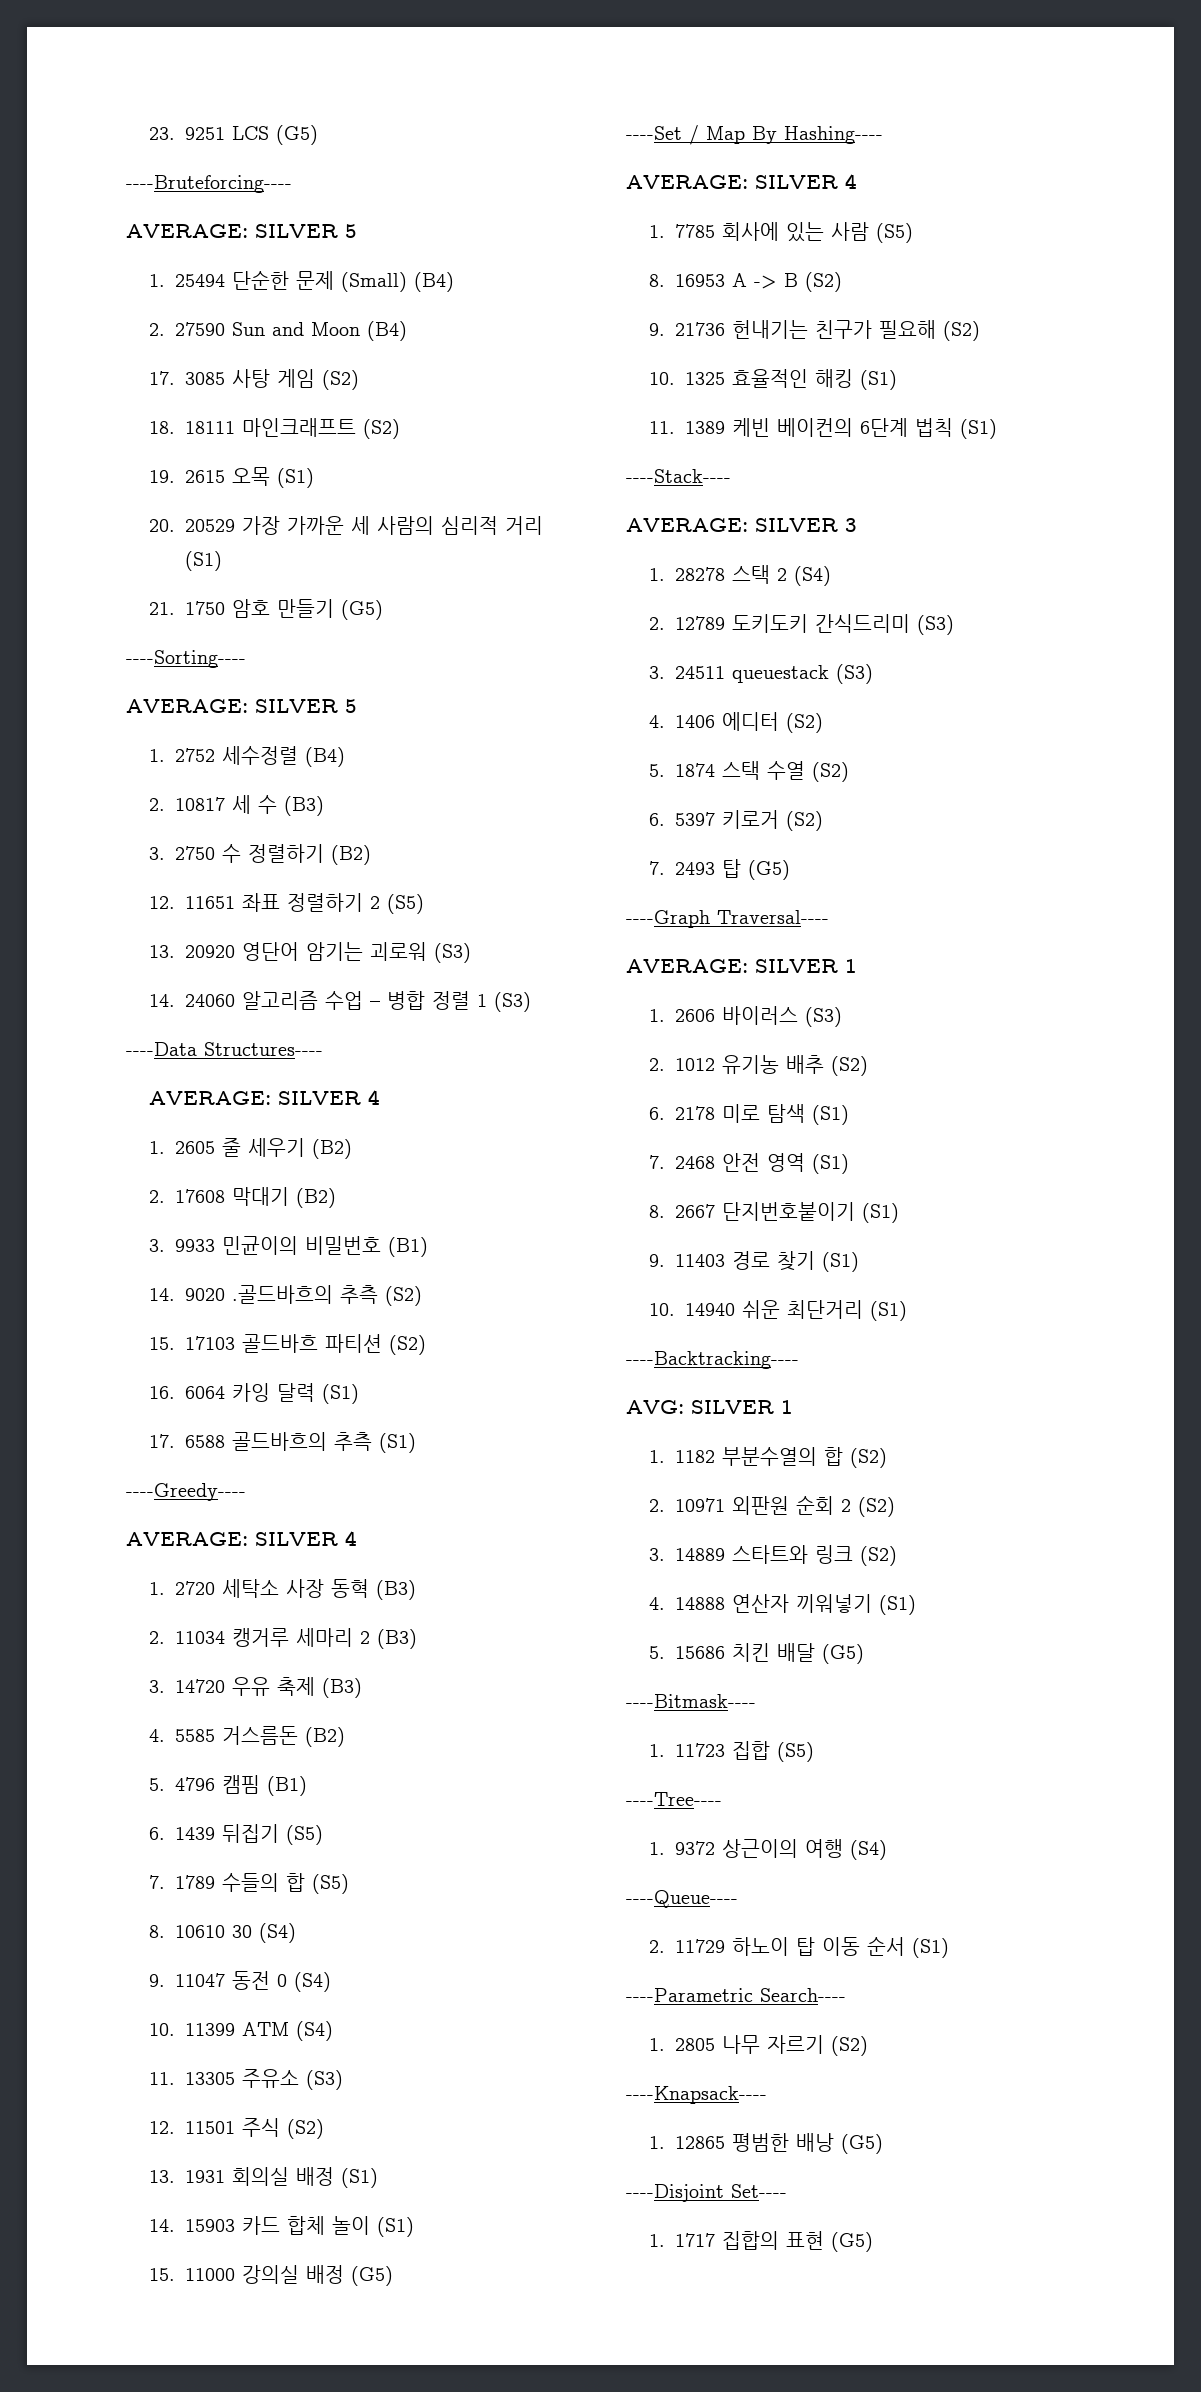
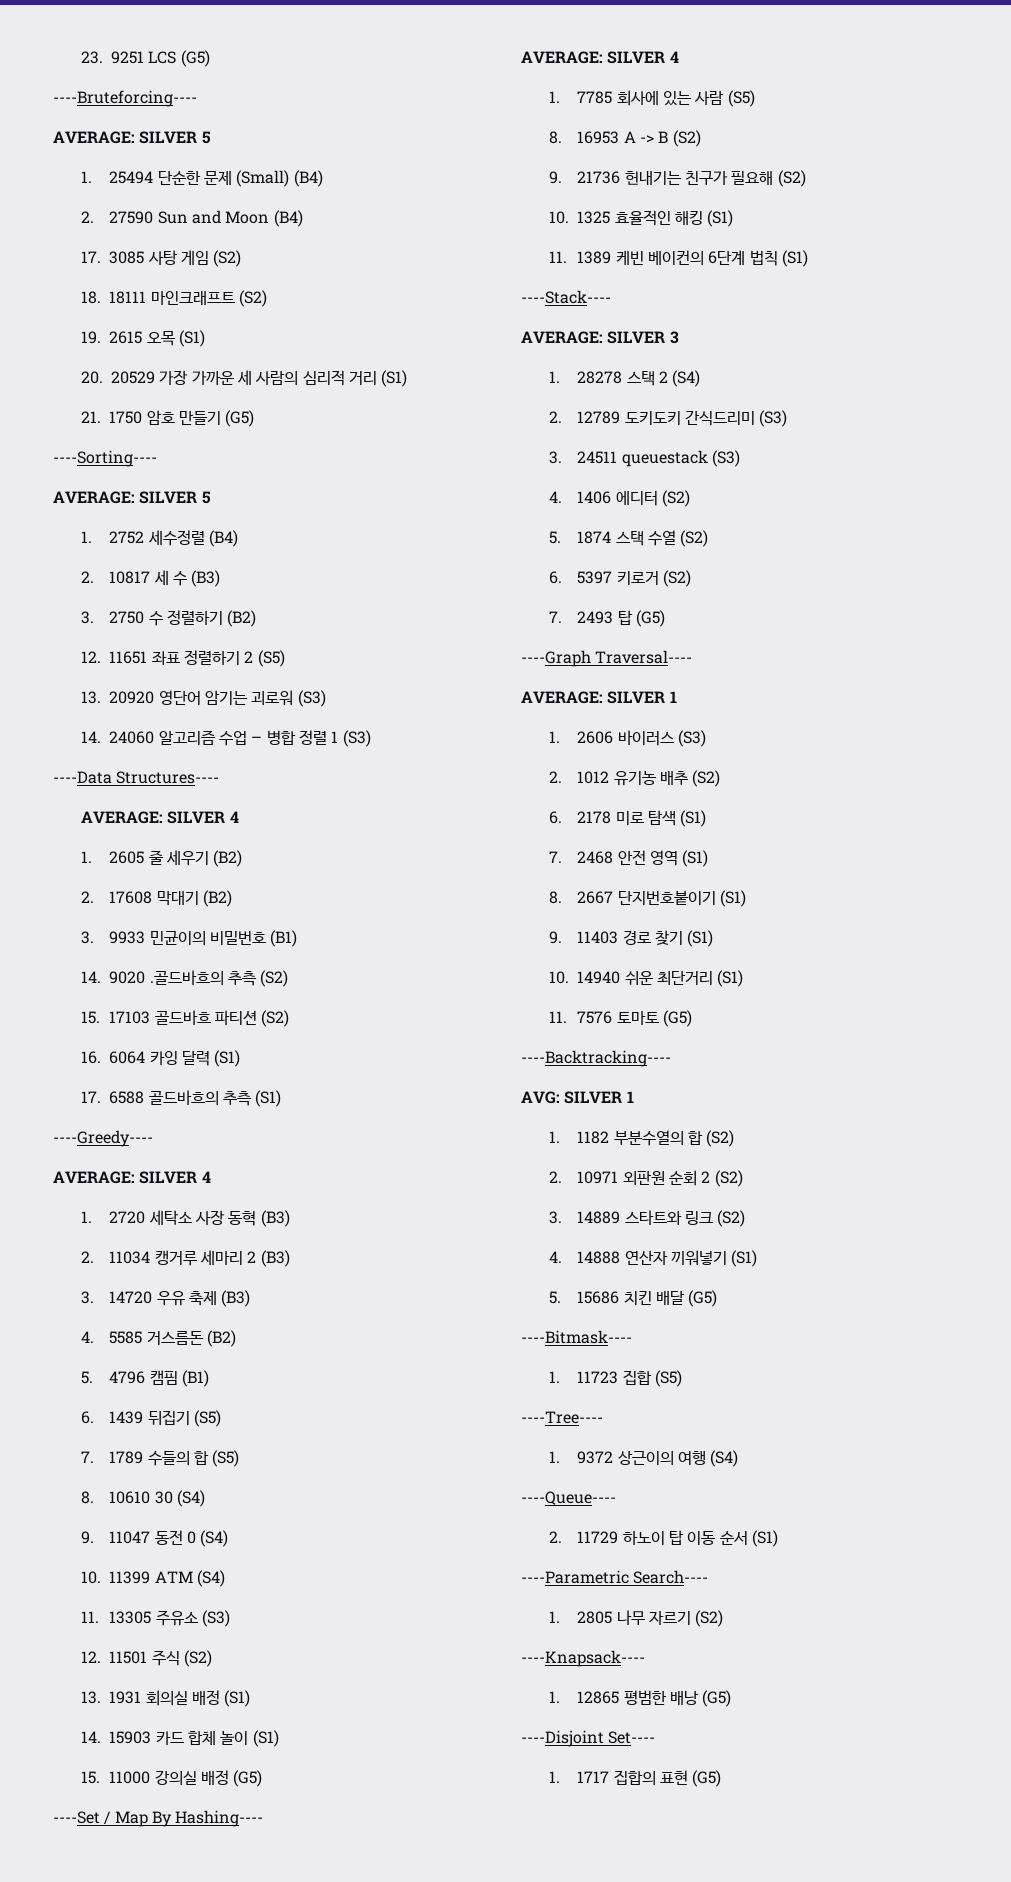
(908, 1311) none -> [549,1010,692,1027] // 11. 7576 토마토 (G5)

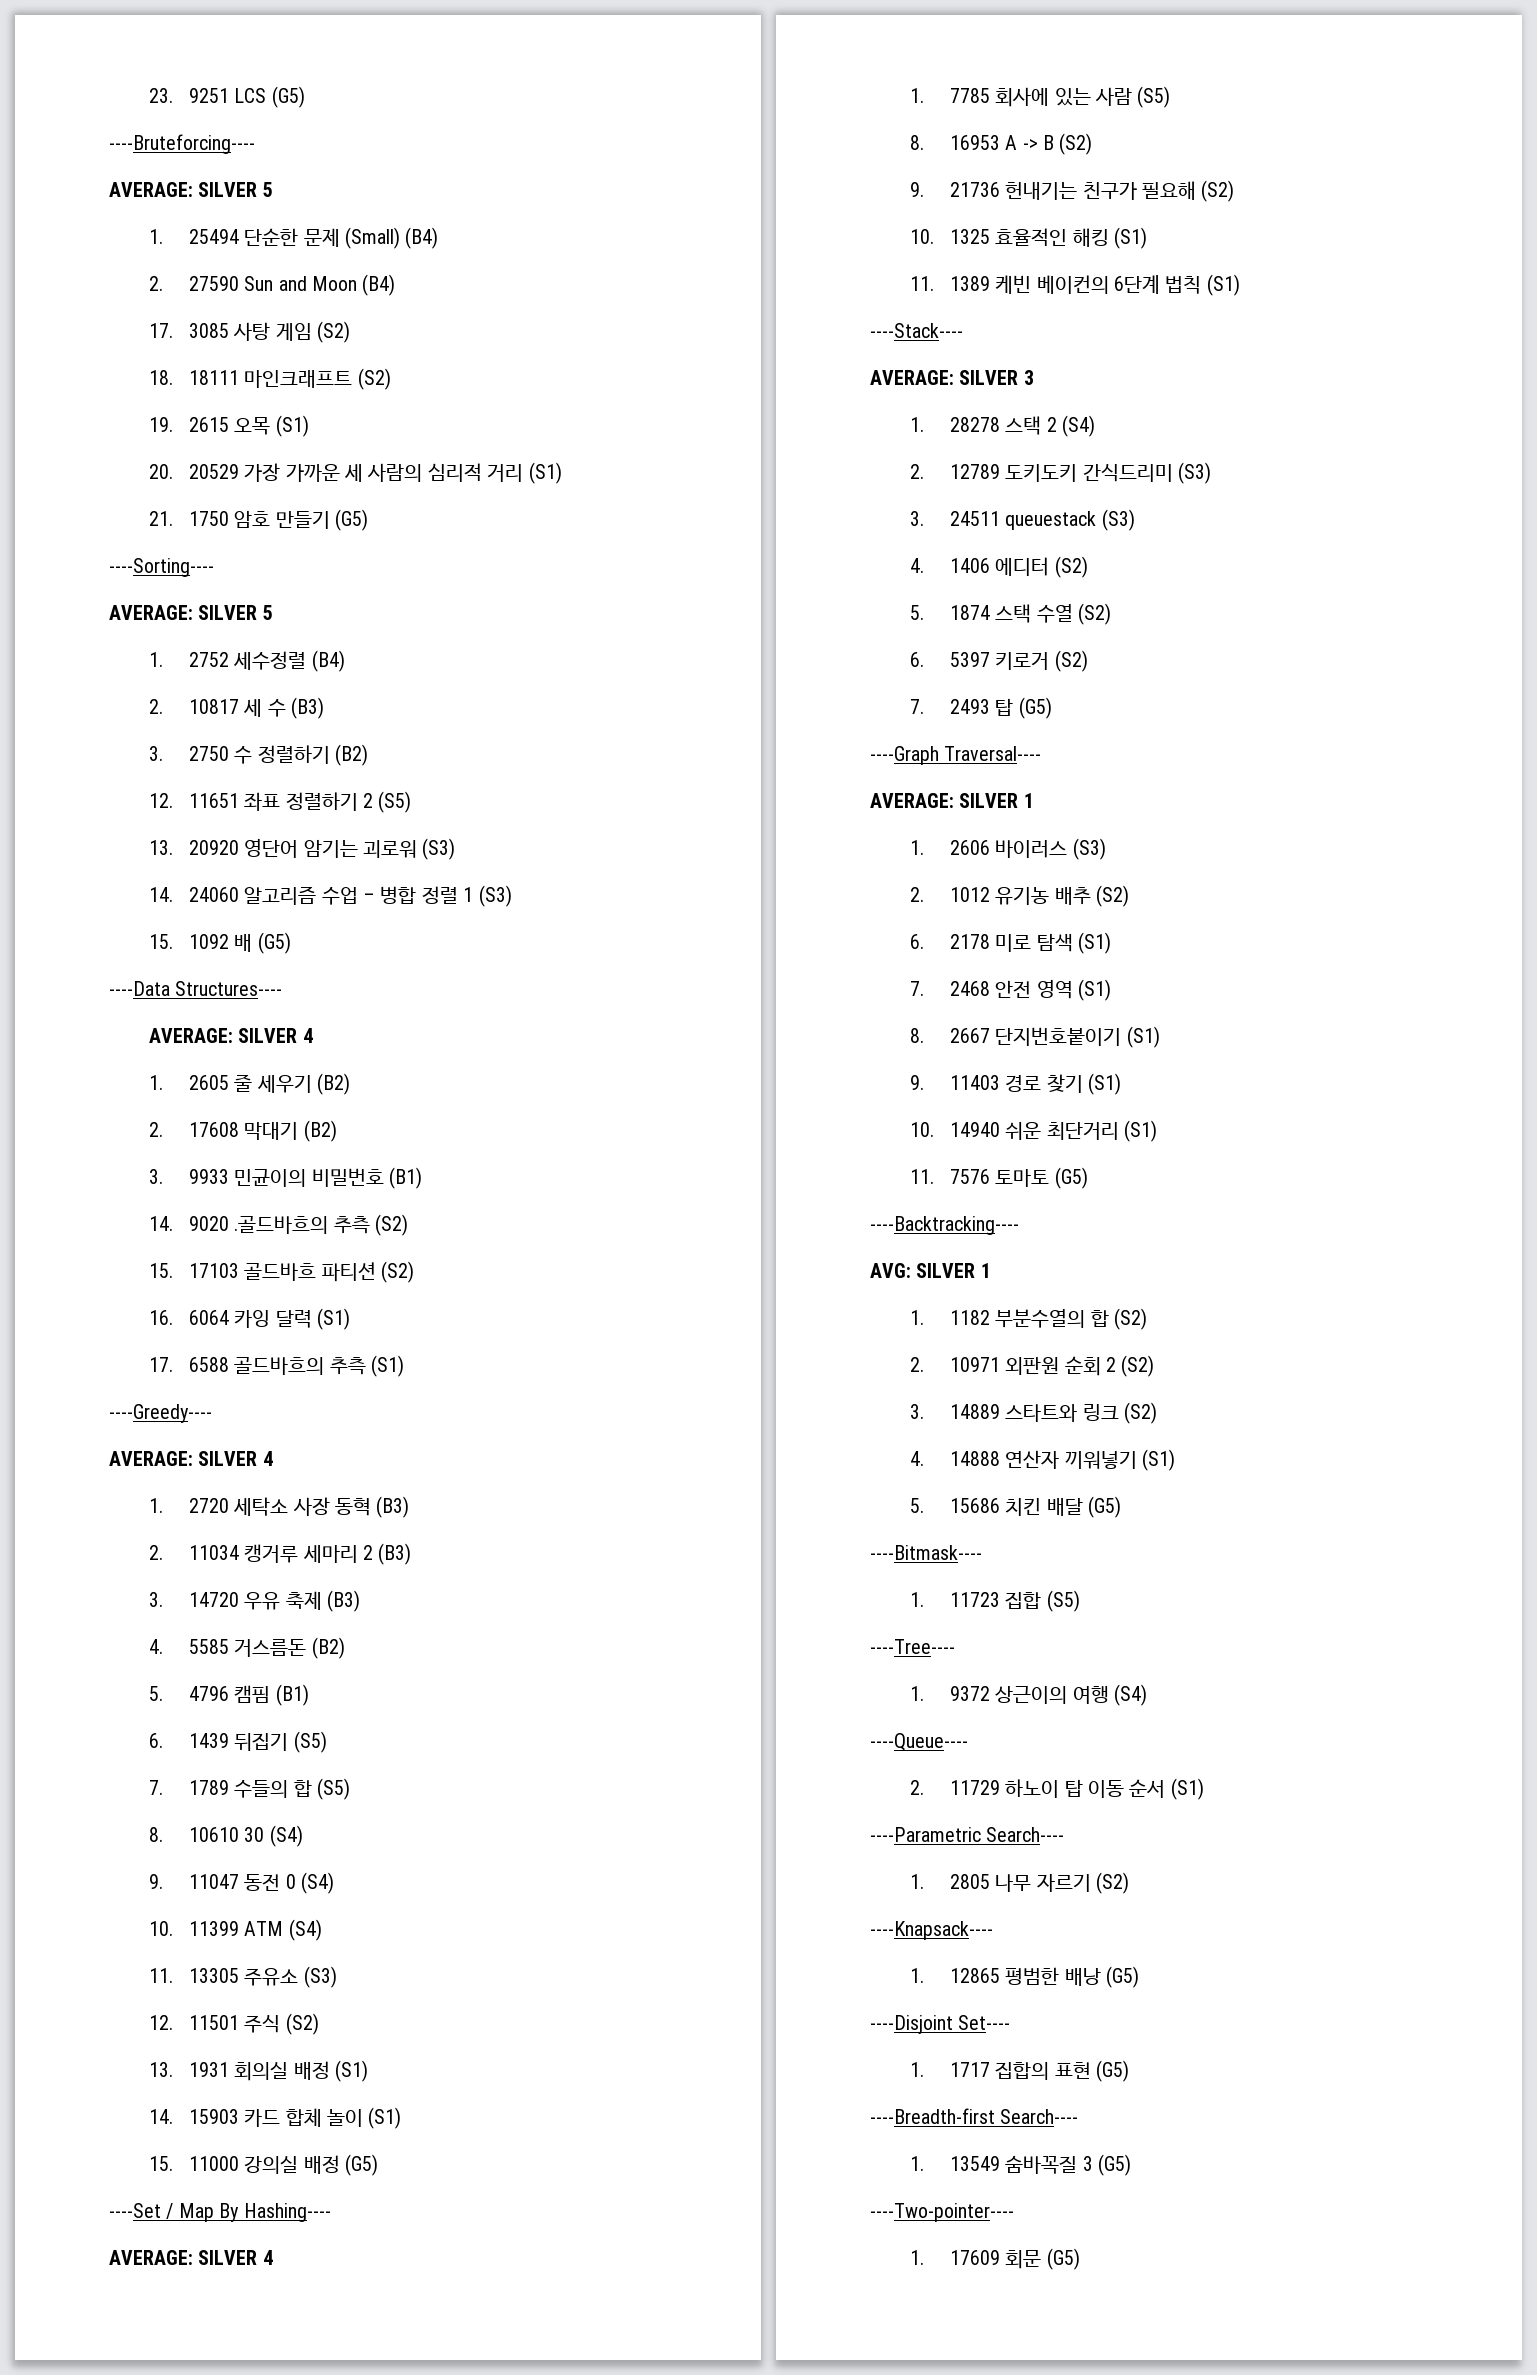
(371, 738) none -> [148,932,291,954] // 15. 1092 배 (G5)
(722, 1778) none -> [870,2108,1079,2124] [909,2154,1132,2176] [870,2203,1014,2222] [909,2248,1080,2270] // ----Breadth-first Search---- // 1. 13549 숨바꼭질 3 (G5) // ----Two-pointer---- // 1. 17609 회문 (G5)

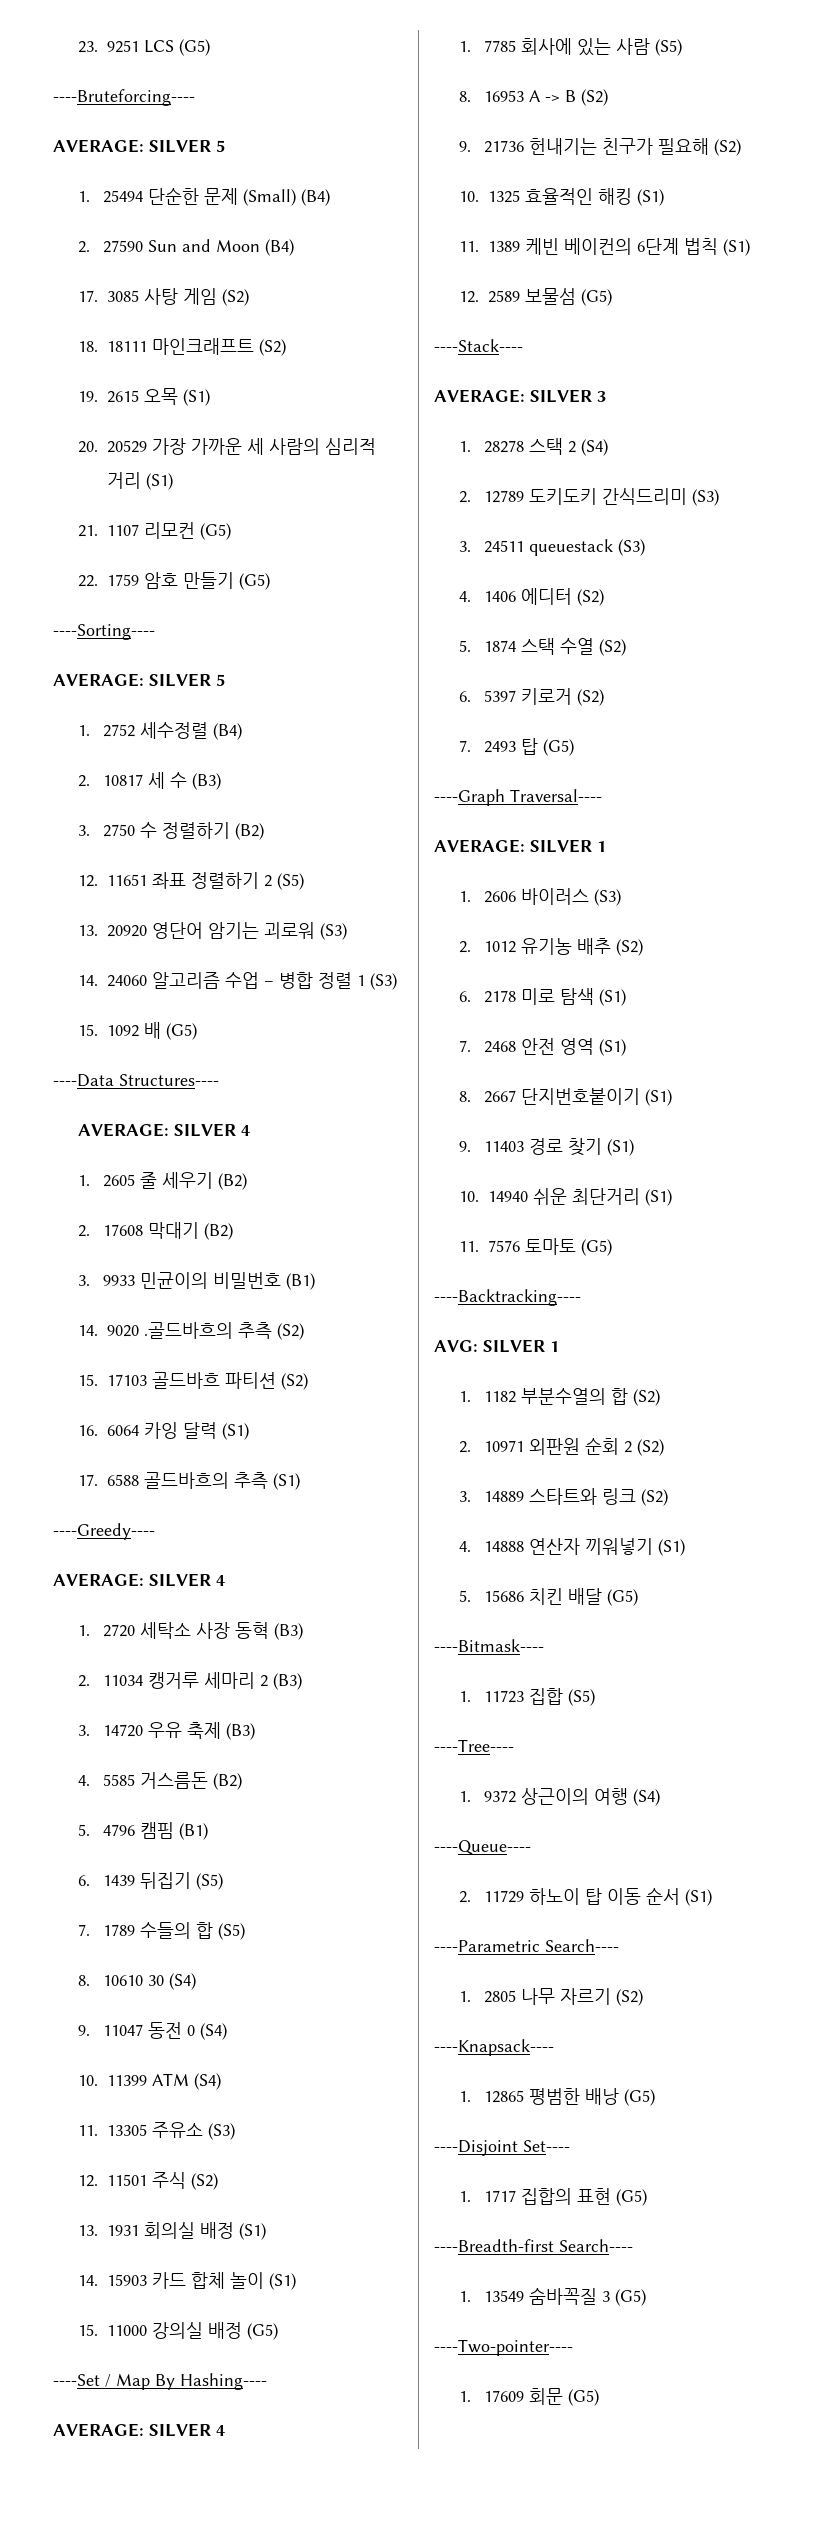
[188,511,229,526] 1750 -> [106,522,231,540] [77,574,139,587] 1107 리모컨 (G5) // 22. 1759
(1240, 285) none -> [458,288,612,306] // 12. 2589 보물섬 (G5)

